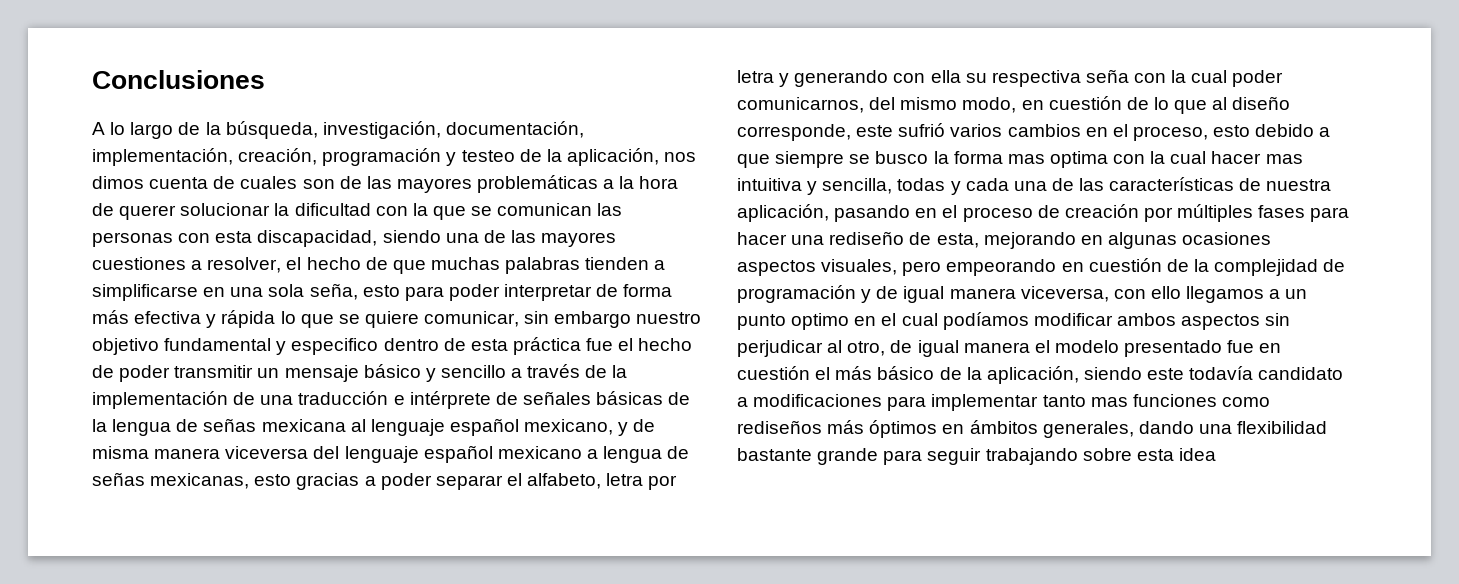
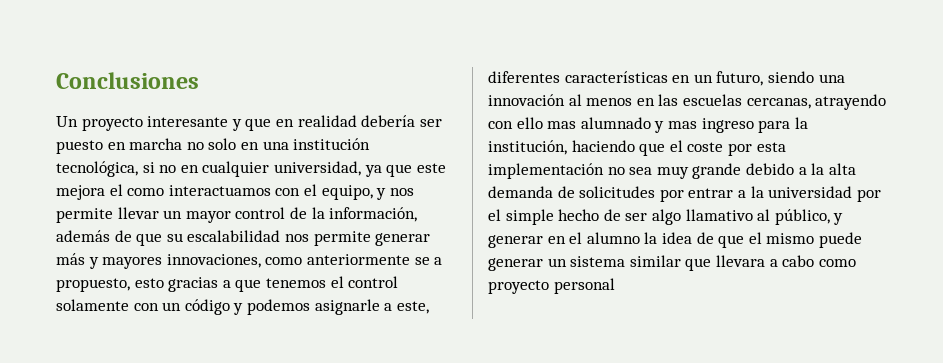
[92,121,584,139] [92,148,697,166] [92,175,679,193] [92,203,623,220] [92,230,617,247] [92,257,666,274] [92,283,673,301] [92,310,702,328] [92,337,693,355] [92,364,628,382] [92,391,691,409] [92,418,656,436] [92,445,690,463] [92,472,678,490] [737,69,1284,87] [737,96,1291,114] [737,123,1331,141] [737,151,1303,168] [737,177,1332,195] [737,204,1350,222] [737,231,1272,249] [737,258,1346,276] [737,285,1308,303] [737,312,1291,330] [737,340,1282,357] [737,366,1344,384] [737,394,1270,411] [737,420,1328,438] [737,448,1216,465] A lo largo de la búsqueda, investigación, documentación, implementación, creación, programación y testeo de la aplicación, nos dimos cuenta de cuales son de las mayores problemáticas a la hora de querer solucionar la dificultad con la que se comunican las personas con esta discapacidad, siendo una de las mayores cuestiones a resolver, el hecho de que muchas palabras tienden a simplificarse en una sola seña, esto para poder interpretar de forma más efectiva y rápida lo que se quiere comunicar, sin embargo nuestro objetivo fundamental y especifico dentro de esta práctica fue el hecho de poder transmitir un mensaje básico y sencillo a través de la implementación de una traducción e intérprete de señales básicas de la lengua de señas mexicana al lenguaje español mexicano, y de misma manera viceversa del lenguaje español mexicano a lengua de señas mexicanas, esto gracias a poder separar el alfabeto, letra por letra y generando con ella su respectiva seña con la cual poder comunicarnos, del mismo modo, en cuestión de lo que al diseño corresponde, este sufrió varios cambios en el proceso, esto debido a que siempre se busco la forma mas optima con la cual hacer mas intuitiva y sencilla, todas y cada una de las características de nuestra aplicación, pasando en el proceso de creación por múltiples fases para hacer una rediseño de esta, mejorando en algunas ocasiones aspectos visuales, pero empeorando en cuestión de la complejidad de programación y de igual manera viceversa, con ello llegamos a un punto optimo en el cual podíamos modificar ambos aspectos sin perjudicar al otro, de igual manera el modelo presentado fue en cuestión el más básico de la aplicación, siendo este todavía candidato a modificaciones para implementar tanto mas funciones como rediseños más óptimos en ámbitos generales, dando una flexibilidad bastante grande para seguir trabajando sobre esta idea -> [56,115,442,131] [56,138,371,154] [56,161,446,177] [56,184,414,200] [56,207,418,223] [56,230,431,246] [56,253,443,269] [56,276,399,292] [56,299,429,315] [488,71,845,86] [488,94,887,110] [488,117,808,133] [488,140,786,156] [488,163,856,179] [488,186,881,202] [488,209,844,225] [488,232,862,248] [488,255,856,271] [488,278,615,294] Un proyecto interesante y que en realidad debería ser puesto en marcha no solo en una institución tecnológica, si no en cualquier universidad, ya que este mejora el como interactuamos con el equipo, y nos permite llevar un mayor control de la información, además de que su escalabilidad nos permite generar más y mayores innovaciones, como anteriormente se a propuesto, esto gracias a que tenemos el control solamente con un código y podemos asignarle a este, diferentes características en un futuro, siendo una innovación al menos en las escuelas cercanas, atrayendo con ello mas alumnado y mas ingreso para la institución, haciendo que el coste por esta implementación no sea muy grande debido a la alta demanda de solicitudes por entrar a la universidad por el simple hecho de ser algo llamativo al público, y generar en el alumno la idea de que el mismo puede generar un sistema similar que llevara a cabo como proyecto personal

